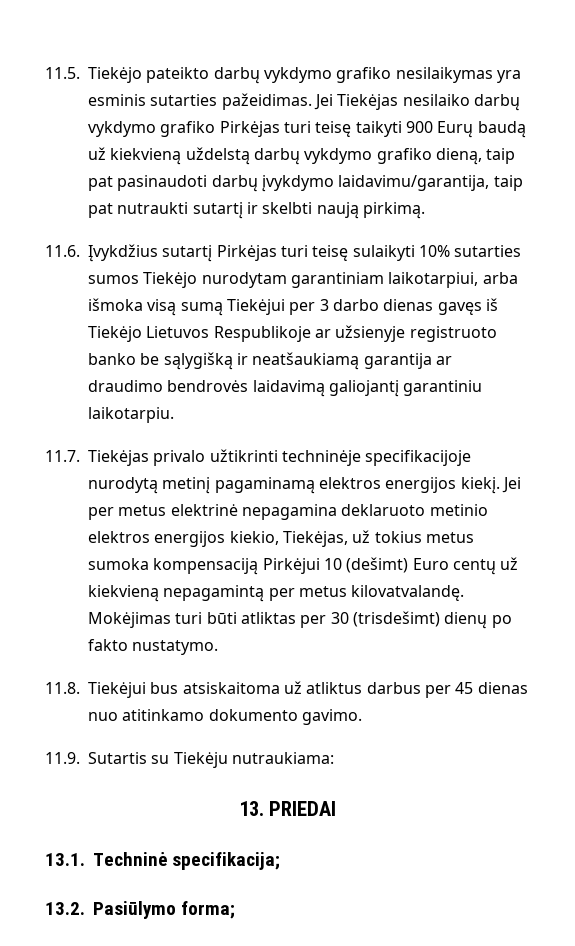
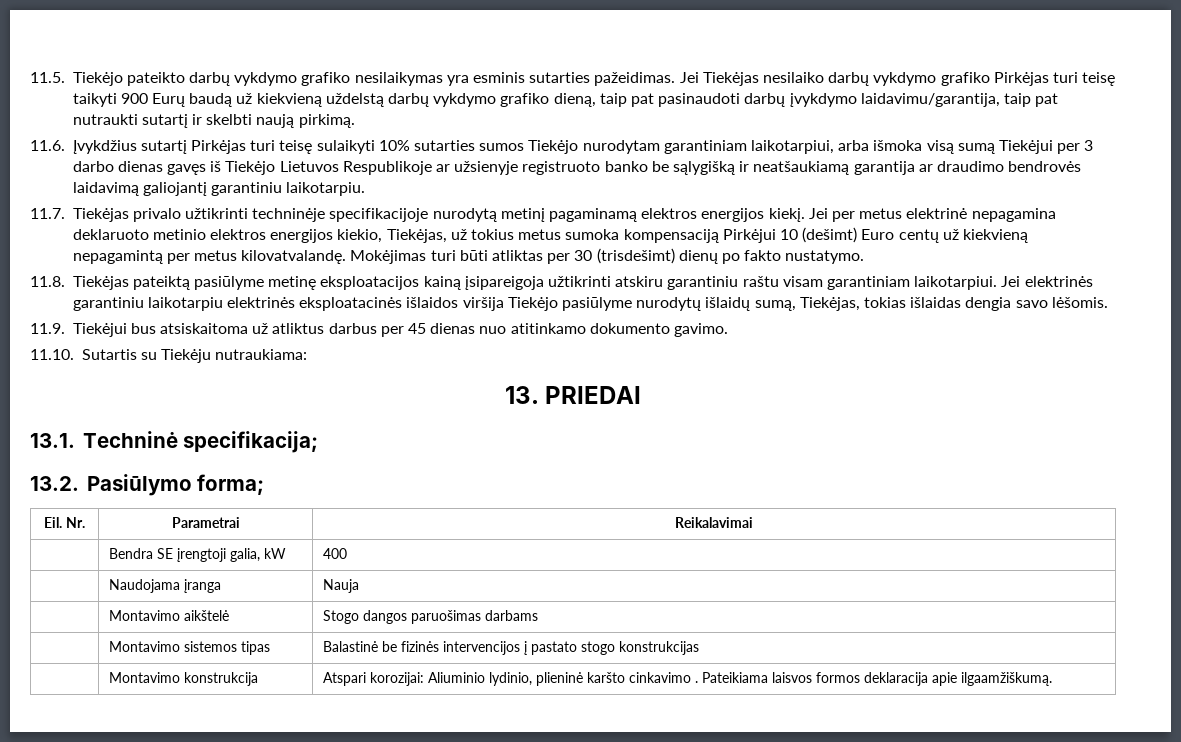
(80, 688) none -> [72,276,1093,290] [72,297,1108,311] [30,323,65,334] Tiekėjas pateiktą pasiūlyme metinę eksploatacijos kainą įsipareigoja užtikrinti atskiru garantiniu raštu visam garantiniam laikotarpiui. Jei elektrinės garantiniu laikotarpiu elektrinės eksploatacinės išlaidos viršija Tiekėjo pasiūlyme nurodytų išlaidų sumą, Tiekėjas, tokias išlaidas dengia savo lėšomis. // 11.9.
[45,752,80,764] 11.9. -> [30,349,74,360] 11.10.
(236, 910) none -> [44,517,85,528] [171,517,240,528] [675,517,753,528] [109,548,287,562] [323,548,348,559] [109,579,222,593] [323,579,360,593] [109,610,230,621] [323,610,539,624] [109,641,271,655] [323,641,700,655] [109,672,259,686] [323,672,1053,686] // Eil. Nr. | Parametrai | Reikalavimai // | Bendra SE įrengtoji galia, kW | 400 // | Naudojama įranga | Nauja // | Montavimo aikštelė | Stogo dangos paruošimas darbams // | Montavimo sistemos tipas | Balastinė be fizinės intervencijos į pastato stogo konstrukcijas // | Montavimo konstrukcija | Atspari korozijai: Aliuminio lydinio, plieninė karšto cinkavimo . Pateikiama laisvos formos deklaracija apie ilgaamžiškumą.

